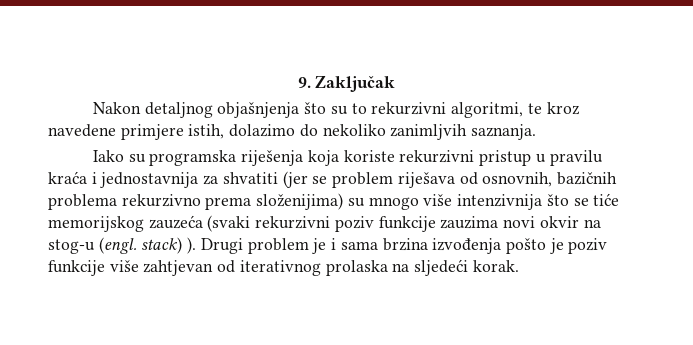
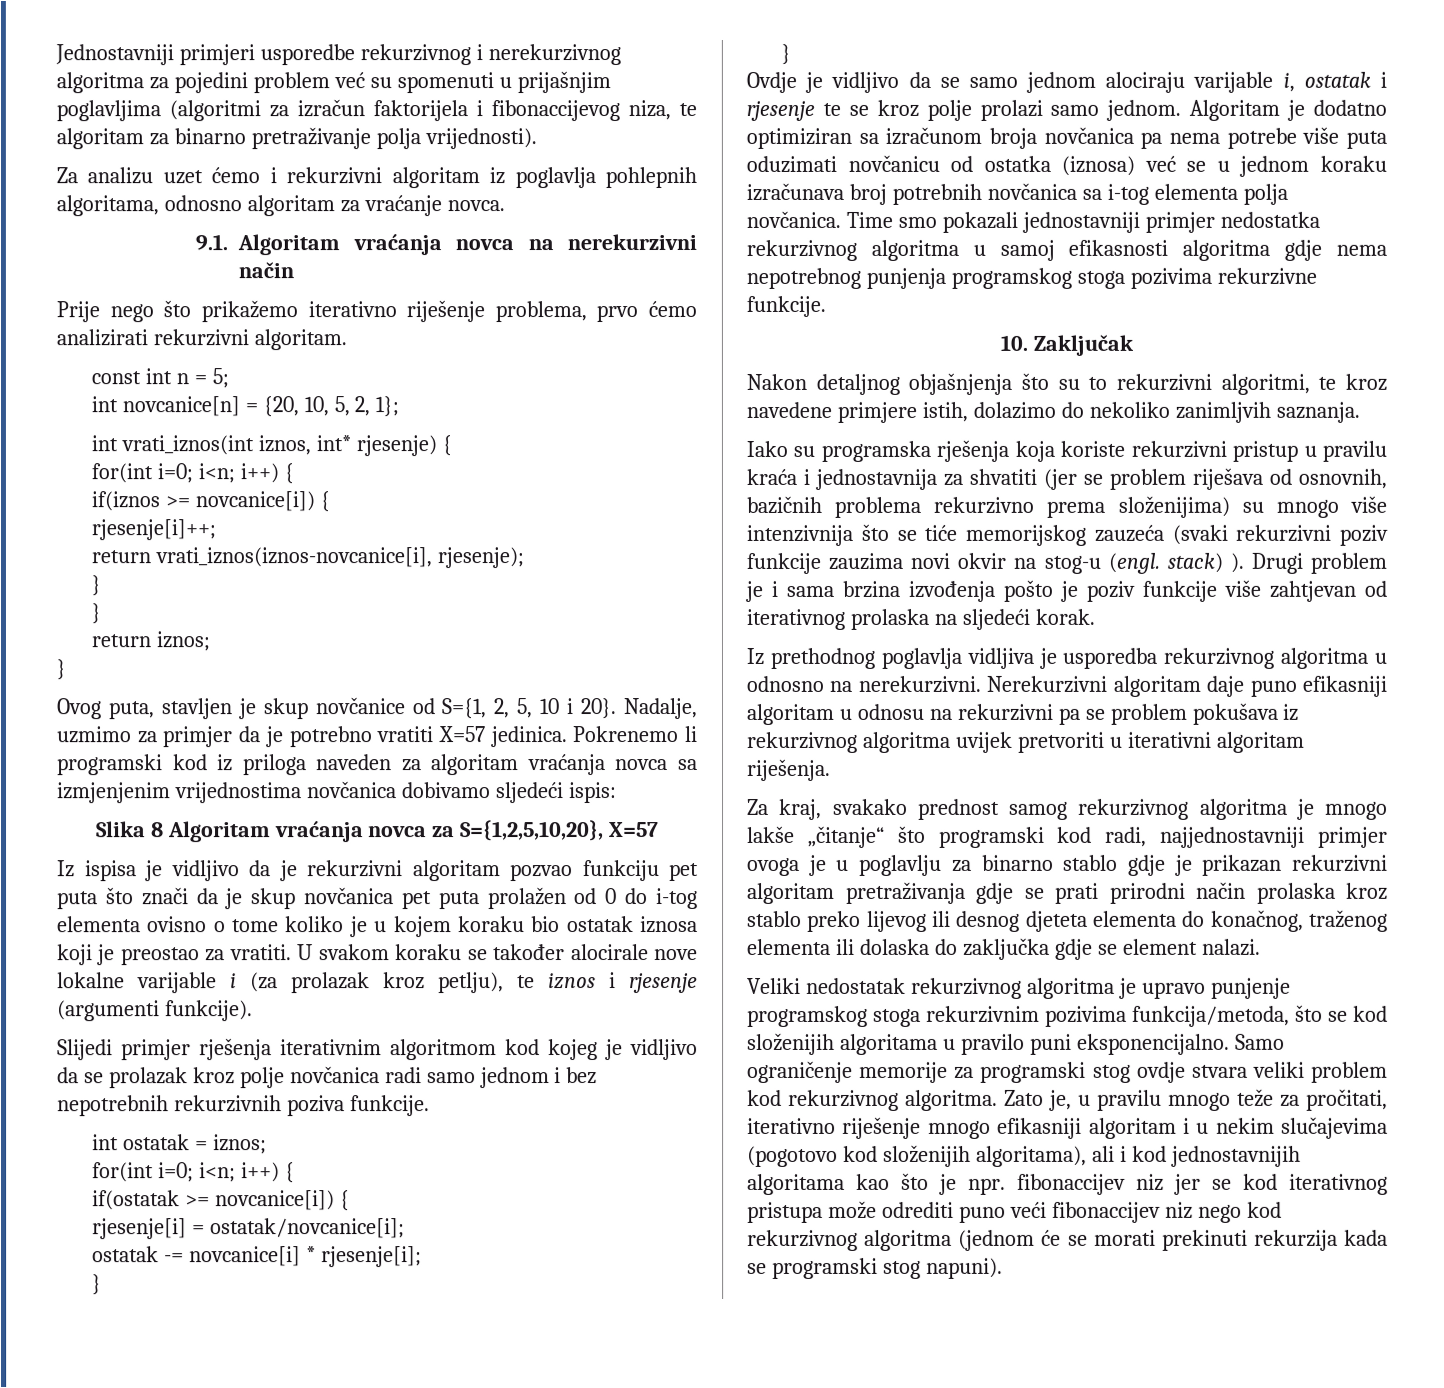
[297,77,311,88] 9. -> [55,44,621,66] [56,71,611,94] [56,99,697,122] [56,127,537,150] [56,167,697,189] [56,195,505,217] [195,234,698,256] [238,262,295,279] [56,300,697,323] [56,329,347,351] [90,368,229,389] [90,396,400,418] [90,435,452,457] [90,463,294,485] [90,491,330,513] [90,519,216,541] [90,547,524,569] [90,575,101,597] [90,603,101,625] [90,631,210,652] [56,659,66,681] [57,697,698,720] [57,726,698,748] [57,754,698,776] [57,781,617,804] [95,820,660,843] [57,860,699,882] [57,887,698,910] [57,916,699,938] [57,944,698,966] [57,972,698,994] [57,1000,253,1022] [57,1038,698,1061] [57,1066,598,1089] [57,1095,430,1117] [91,1134,267,1155] [91,1162,295,1184] [91,1190,350,1212] [91,1218,405,1240] [91,1246,422,1268] [91,1274,102,1296] [780,43,791,65] [746,71,1387,93] [746,99,1387,121] [746,126,1387,149] [746,154,1387,177] [746,182,1288,205] [746,210,1320,233] [746,239,1387,261] [746,267,1317,289] [746,295,826,317] [1000,334,1029,351] Jednostavniji primjeri usporedbe rekurzivnog i nerekurzivnog algoritma za pojedini problem već su spomenuti u prijašnjim poglavljima (algoritmi za izračun faktorijela i fibonaccijevog niza, te algoritam za binarno pretraživanje polja vrijednosti). // Za analizu uzet ćemo i rekurzivni algoritam iz poglavlja pohlepnih algoritama, odnosno algoritam za vraćanje novca. // 9.1. Algoritam vraćanja novca na nerekurzivni način // Prije nego što prikažemo iterativno riješenje problema, prvo ćemo analizirati rekurzivni algoritam. // const int n = 5; // int novcanice[n] = {20, 10, 5, 2, 1}; // int vrati_iznos(int iznos, int* rjesenje) { // for(int i=0; i<n; i++) { // if(iznos >= novcanice[i]) { // rjesenje[i]++; // return vrati_iznos(iznos-novcanice[i], rjesenje); // } // } // return iznos; // } // Ovog puta, stavljen je skup novčanice od S={1, 2, 5, 10 i 20}. Nadalje, uzmimo za primjer da je potrebno vratiti X=57 jedinica. Pokrenemo li programski kod iz priloga naveden za algoritam vraćanja novca sa izmjenjenim vrijednostima novčanica dobivamo sljedeći ispis: // Slika 8 Algoritam vraćanja novca za S={1,2,5,10,20}, X=57 // Iz ispisa je vidljivo da je rekurzivni algoritam pozvao funkciju pet puta što znači da je skup novčanica pet puta prolažen od 0 do i-tog elementa ovisno o tome koliko je u kojem koraku bio ostatak iznosa koji je preostao za vratiti. U svakom koraku se također alocirale nove lokalne varijable i (za prolazak kroz petlju), te iznos i rjesenje (argumenti funkcije). // Slijedi primjer rješenja iterativnim algoritmom kod kojeg je vidljivo da se prolazak kroz polje novčanica radi samo jednom i bez nepotrebnih rekurzivnih poziva funkcije. // int ostatak = iznos; // for(int i=0; i<n; i++) { // if(ostatak >= novcanice[i]) { // rjesenje[i] = ostatak/novcanice[i]; // ostatak -= novcanice[i] * rjesenje[i]; // } // } // Ovdje je vidljivo da se samo jednom alociraju varijable i, ostatak i rjesenje te se kroz polje prolazi samo jednom. Algoritam je dodatno optimiziran sa izračunom broja novčanica pa nema potrebe više puta oduzimati novčanicu od ostatka (iznosa) već se u jednom koraku izračunava broj potrebnih novčanica sa i-tog elementa polja novčanica. Time smo pokazali jednostavniji primjer nedostatka rekurzivnog algoritma u samoj efikasnosti algoritma gdje nema nepotrebnog punjenja programskog stoga pozivima rekurzivne funkcije. // 10.
[241,150,304,166] riješenja -> [936,439,1010,462] rješenja
(519, 266) none -> [746,647,1387,669] [746,675,1388,697] [747,702,1300,725] [747,731,1305,753] [747,758,831,781] [747,798,1388,820] [747,825,1388,848] [747,854,1388,876] [747,881,1388,904] [747,909,1388,932] [747,937,1261,960] [747,977,1291,999] [747,1004,1388,1027] [747,1032,1285,1055] [747,1060,1388,1083] [747,1088,1388,1111] [747,1116,1388,1139] [747,1144,1301,1167] [747,1172,1388,1195] [747,1200,1282,1223] [747,1229,1388,1251] [747,1257,1003,1279] // Iz prethodnog poglavlja vidljiva je usporedba rekurzivnog algoritma u odnosno na nerekurzivni. Nerekurzivni algoritam daje puno efikasniji algoritam u odnosu na rekurzivni pa se problem pokušava iz rekurzivnog algoritma uvijek pretvoriti u iterativni algoritam riješenja. // Za kraj, svakako prednost samog rekurzivnog algoritma je mnogo lakše „čitanje“ što programski kod radi, najjednostavniji primjer ovoga je u poglavlju za binarno stablo gdje je prikazan rekurzivni algoritam pretraživanja gdje se prati prirodni način prolaska kroz stablo preko lijevog ili desnog djeteta elementa do konačnog, traženog elementa ili dolaska do zaključka gdje se element nalazi. // Veliki nedostatak rekurzivnog algoritma je upravo punjenje programskog stoga rekurzivnim pozivima funkcija/metoda, što se kod složenijih algoritama u pravilo puni eksponencijalno. Samo ograničenje memorije za programski stog ovdje stvara veliki problem kod rekurzivnog algoritma. Zato je, u pravilu mnogo teže za pročitati, iterativno riješenje mnogo efikasniji algoritam i u nekim slučajevima (pogotovo kod složenijih algoritama), ali i kod jednostavnijih algoritama kao što je npr. fibonaccijev niz jer se kod iterativnog pristupa može odrediti puno veći fibonaccijev niz nego kod rekurzivnog algoritma (jednom će se morati prekinuti rekurzija kada se programski stog napuni).

